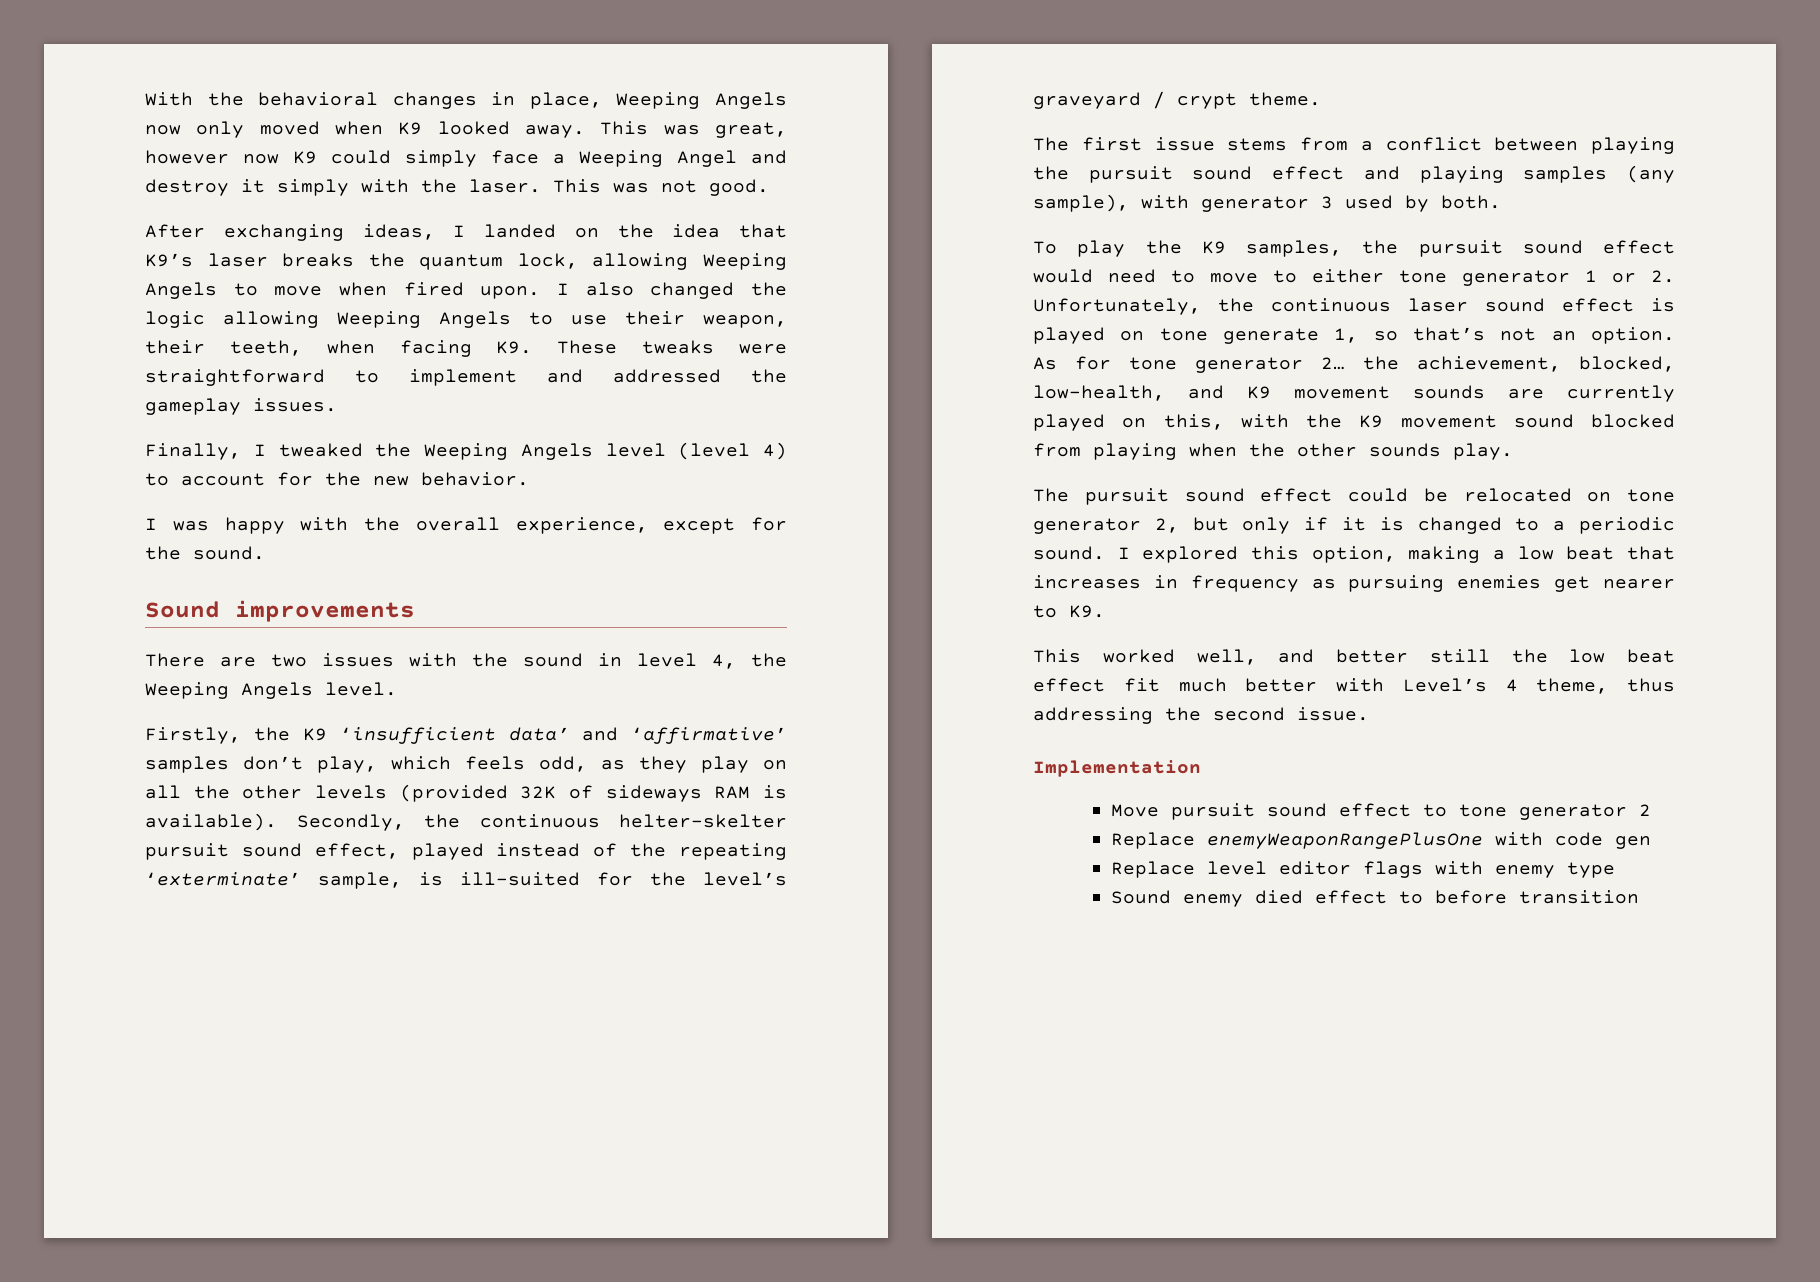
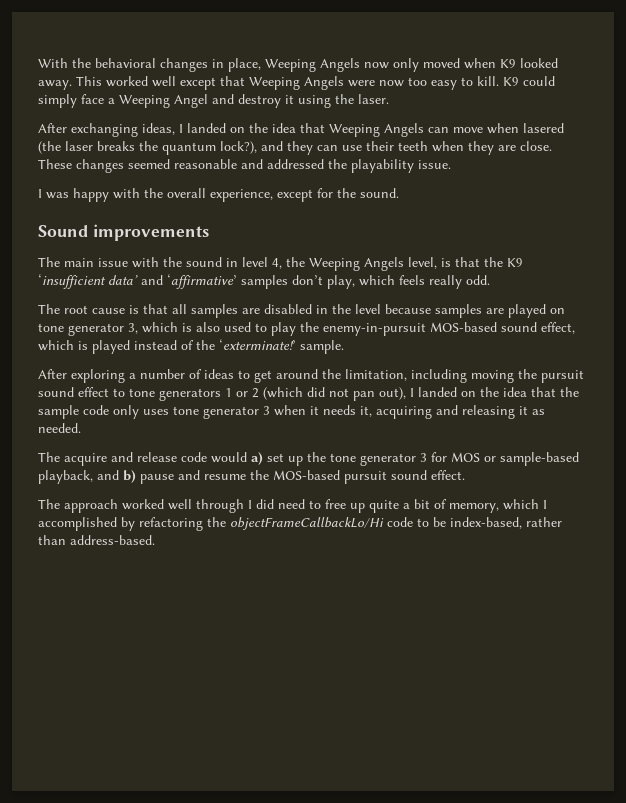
[663,122,787,138] [145,150,279,164] was great, however now -> [106,76,499,90] worked well except that Weeping Angels were now too easy to kill.
[277,179,409,196] simply with -> [298,95,331,108] using
[553,179,769,196] This was not good. -> (389, 99) none
[145,253,787,270] [145,282,788,299] [145,311,787,328] [145,340,787,357] [145,369,787,386] [145,398,337,415] [145,442,787,460] [145,472,529,486] K9’s laser breaks the quantum lock, allowing Weeping Angels to move when fired upon. I also changed the logic allowing Weeping Angels to use their weapon, their teeth, when facing K9. These tweaks were straightforward to implement and addressed the gameplay issues. // Finally, I tweaked the Weeping Angels level (level 4) to account for the new behavior. -> [329,123,564,137] [38,141,552,155] [38,159,451,173] Weeping Angels can move when lasered (the laser breaks the quantum lock?), and they can use their teeth when they are close. These changes seemed reasonable and addressed the playability issue.
[145,653,394,667] There are two issues -> [38,257,128,267] The main issue
[325,682,397,696] [145,727,241,744] level. // Firstly, -> [408,257,480,269] level, is that
[539,756,787,773] [145,784,787,802] [145,813,787,831] [145,843,787,860] [145,872,787,889] [1033,91,1321,109] [1033,137,1675,154] [1033,165,1675,183] [1033,194,1501,212] [1033,240,1675,257] [1033,269,1675,286] [1033,298,1675,315] [1033,327,1675,344] [1033,356,1675,373] [1033,385,1675,402] [1033,414,1675,431] [1033,443,1513,460] [1033,488,1675,505] [1033,517,1675,534] [1033,546,1675,563] [1033,575,1675,592] [1033,605,1105,618] [1033,649,1675,665] [1033,678,1675,694] [1033,707,1369,724] [1033,760,1201,777] [1110,803,1651,820] [1110,832,1651,849] [1110,861,1615,878] [1110,890,1639,907] odd, as they play on all the other levels (provided 32K of sideways RAM is available). Secondly, the continuous helter-skelter pursuit sound effect, played instead of the repeating ‘exterminate’ sample, is ill-suited for the level’s graveyard / crypt theme. // The first issue stems from a conflict between playing the pursuit sound effect and playing samples (any sample), with generator 3 used by both. // To play the K9 samples, the pursuit sound effect would need to move to either tone generator 1 or 2. Unfortunately, the continuous laser sound effect is played on tone generate 1, so that’s not an option. As for tone generator 2… the achievement, blocked, low-health, and K9 movement sounds are currently played on this, with the K9 movement sound blocked from playing when the other sounds play. // The pursuit sound effect could be relocated on tone generator 2, but only if it is changed to a periodic sound. I explored this option, making a low beat that increases in frequency as pursuing enemies get nearer to K9. // This worked well, and better still the low beat effect fit much better with Level’s 4 theme, thus addressing the second issue. // Implementation // Move pursuit sound effect to tone generator 2 // Replace enemyWeaponRangePlusOne with code gen // Replace level editor flags with enemy type // Sound enemy died effect to before transition -> [429,275,490,289] [38,304,565,318] [38,322,575,336] [38,339,344,354] [38,369,584,383] [38,387,579,401] [38,405,545,419] [38,423,81,433] [38,452,579,466] [38,470,465,484] [38,499,547,513] [38,517,562,531] [38,535,155,545] really odd. // The root cause is that all samples are disabled in the level because samples are played on tone generator 3, which is also used to play the enemy-in-pursuit MOS-based sound effect, which is played instead of the ‘exterminate!’ sample. // After exploring a number of ideas to get around the limitation, including moving the pursuit sound effect to tone generators 1 or 2 (which did not pan out), I landed on the idea that the sample code only uses tone generator 3 when it needs it, acquiring and releasing it as needed. // The acquire and release code would a) set up the tone generator 3 for MOS or sample-based playback, and b) pause and resume the MOS-based pursuit sound effect. // The approach worked well through I did need to free up quite a bit of memory, which I accomplished by refactoring the objectFrameCallbackLo/Hi code to be index-based, rather than address-based.

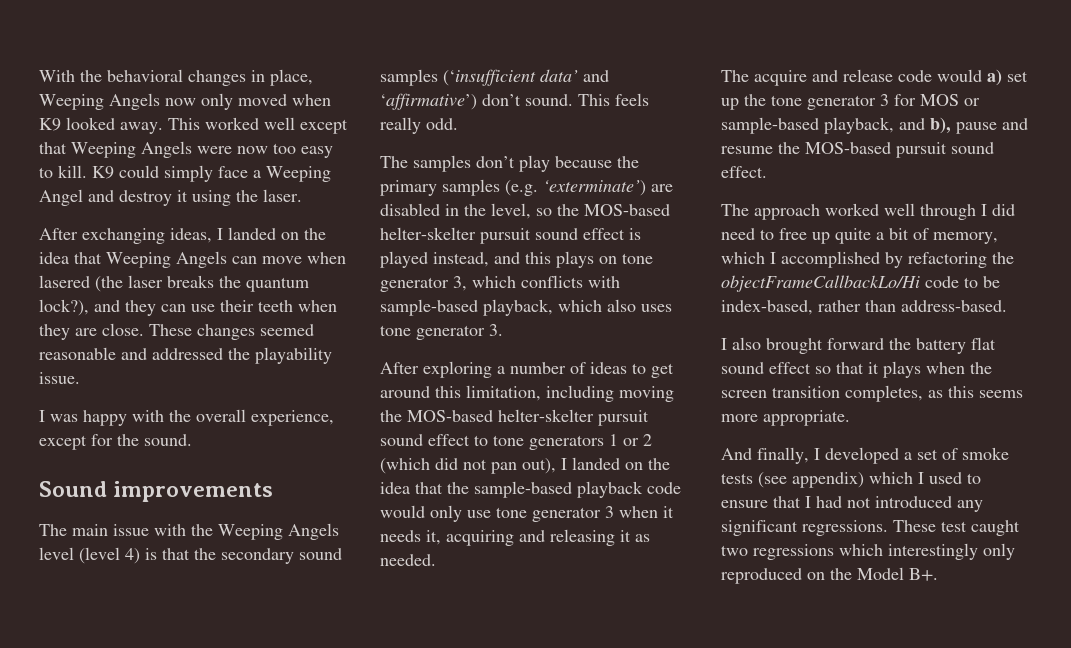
[186,257,523,271] [38,274,490,289] [38,304,546,318] sound in level 4, the Weeping Angels level, is that the K9 ‘insufficient data’ and ‘affirmative’ samples don’t play, which feels really odd. // The root cause is that all samples are disabled in the level because samples are played -> [218,523,339,540] [39,547,342,564] [380,69,609,86] [380,93,649,110] [380,117,458,134] [380,155,639,172] [380,179,673,196] [380,203,670,219] [380,227,641,244] [380,251,594,268] Weeping Angels level (level 4) is that the secondary sound samples (‘insufficient data’ and ‘affirmative’) don’t sound. This feels really odd. // The samples don’t play because the primary samples (e.g. ‘exterminate’) are disabled in the level, so the MOS-based helter-skelter pursuit sound effect is played instead, and this plays
[182,322,575,336] [38,339,344,354] is also used to play the enemy-in-pursuit MOS-based sound effect, which is played instead of the ‘exterminate!’ sample. -> [521,275,620,288] [380,299,672,316] [380,324,503,340] conflicts with sample-based playback, which also uses tone generator 3.
[322,369,341,379] the -> [435,386,461,398] this
(537, 374) none -> [407,409,594,422] MOS-based helter-skelter
[38,405,169,419] sample code only uses -> [474,481,681,498] [380,505,491,522] sample-based playback code would only use
[123,470,136,483] b) -> [930,117,951,134] b),
(155, 540) none -> [721,337,996,354] [721,361,992,378] [721,385,1023,402] [721,410,850,426] [721,447,1009,464] [721,472,981,488] [721,496,983,512] [721,520,1020,536] [721,543,1015,560] [721,567,938,584] // I also brought forward the battery flat sound effect so that it plays when the screen transition completes, as this seems more appropriate. // And finally, I developed a set of smoke tests (see appendix) which I used to ensure that I had not introduced any significant regressions. These test caught two regressions which interestingly only reproduced on the Model B+.

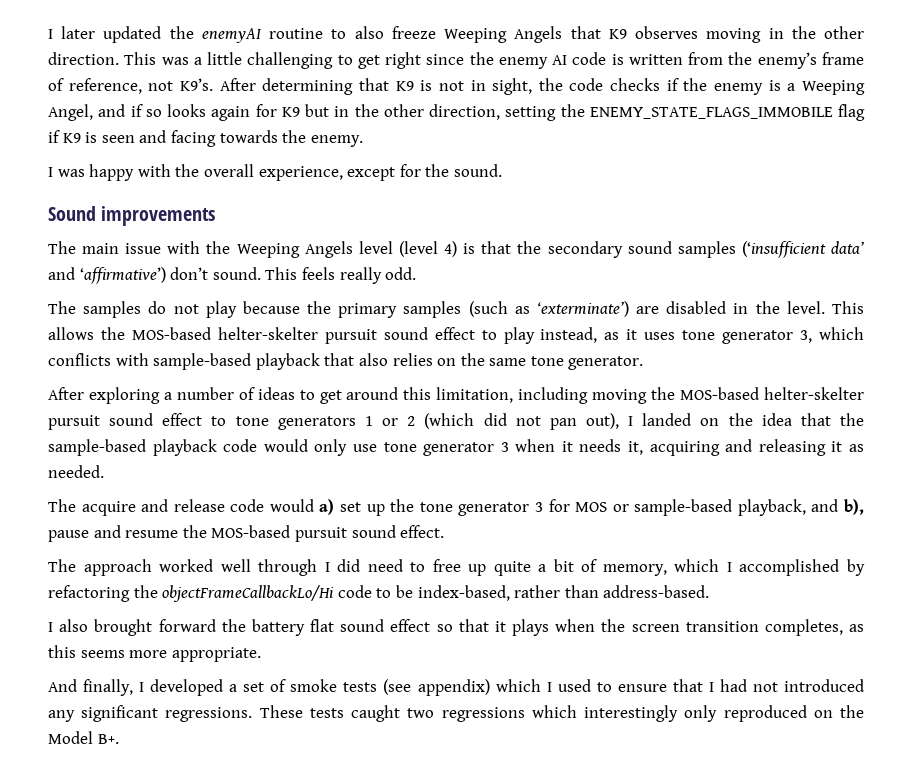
[39,69,313,86] [39,93,331,110] [39,117,348,134] [39,141,333,158] [39,165,331,182] [39,189,302,206] [39,227,326,244] [39,251,346,268] [39,275,309,292] [39,299,337,316] [39,323,314,340] [39,347,332,364] [39,372,80,384] With the behavioral changes in place, Weeping Angels now only moved when K9 looked away. This worked well except that Weeping Angels were now too easy to kill. K9 could simply face a Weeping Angel and destroy it using the laser. // After exchanging ideas, I landed on the idea that Weeping Angels can move when lasered (the laser breaks the quantum lock?), and they can use their teeth when they are close. These changes seemed reasonable and addressed the playability issue. -> [48,26,865,43] [48,52,865,69] [48,78,865,95] [48,104,865,121] [48,130,363,147] I later updated the enemyAI routine to also freeze Weeping Angels that K9 observes moving in the other direction. This was a little challenging to get right since the enemy AI code is written from the enemy’s frame of reference, not K9’s. After determining that K9 is not in sight, the code checks if the enemy is a Weeping Angel, and if so looks again for K9 but in the other direction, setting the ENEMY_STATE_FLAGS_IMMOBILE flag if K9 is seen and facing towards the enemy.
[476,156,515,168] don’t -> [148,301,199,314] do not
[505,180,538,196] (e.g. -> [468,301,530,317] (such as
[491,203,670,219] [380,227,641,244] [380,251,617,268] level, so the MOS-based helter-skelter pursuit sound effect is played instead, and this plays on -> [786,301,864,314] [48,327,676,344] level. This allows the MOS-based helter-skelter pursuit sound effect to play instead, as it uses
[483,299,672,316] [380,324,503,340] playback, which also uses tone generator 3. -> [255,353,644,370] playback that also relies on the same tone generator.
[941,521,967,532] test -> [309,708,344,718] tests

